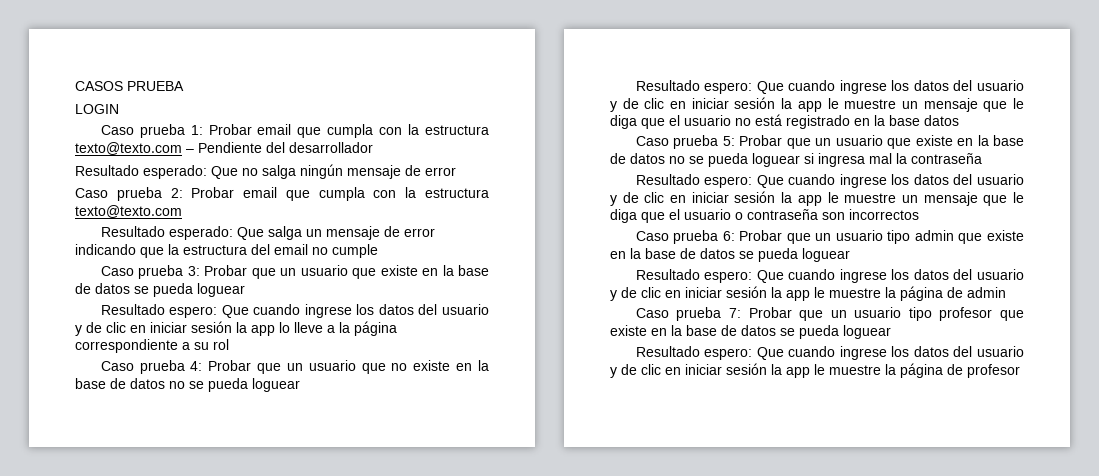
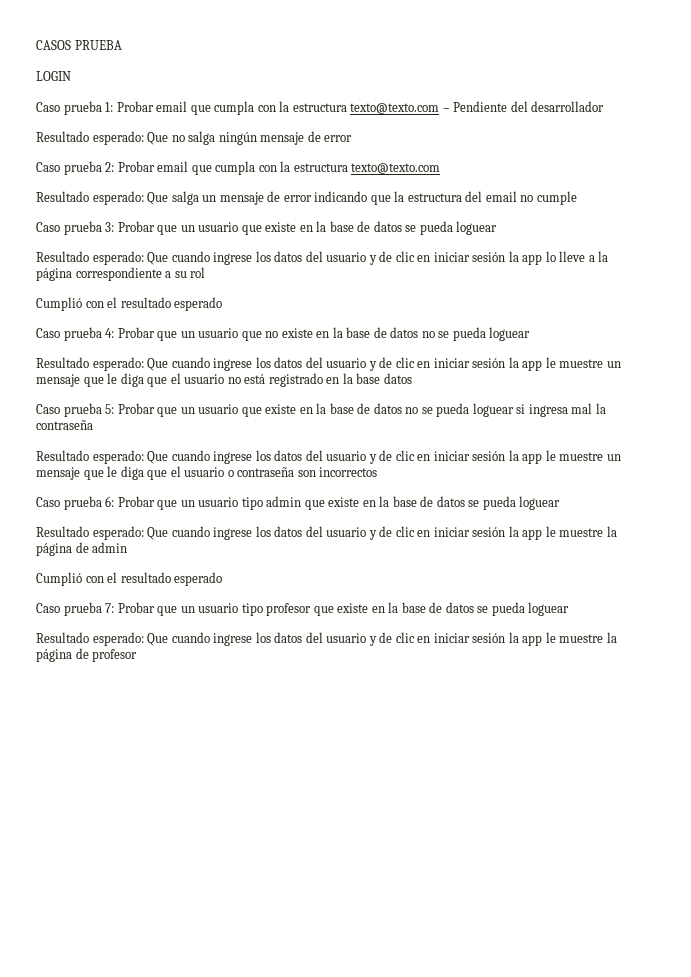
[169,306,218,318] espero: -> [92,251,144,265] esperado:
(229, 344) none -> [36,297,223,311] // Cumplió con el resultado esperado
[704,82,753,94] espero: -> [92,357,144,371] esperado:
[704,176,753,188] espero: -> [92,450,144,464] esperado:
[704,271,753,283] espero: -> [92,526,144,540] esperado:
(1006, 292) none -> [36,572,223,586] // Cumplió con el resultado esperado
[704,348,753,360] espero: -> [92,632,144,646] esperado:

